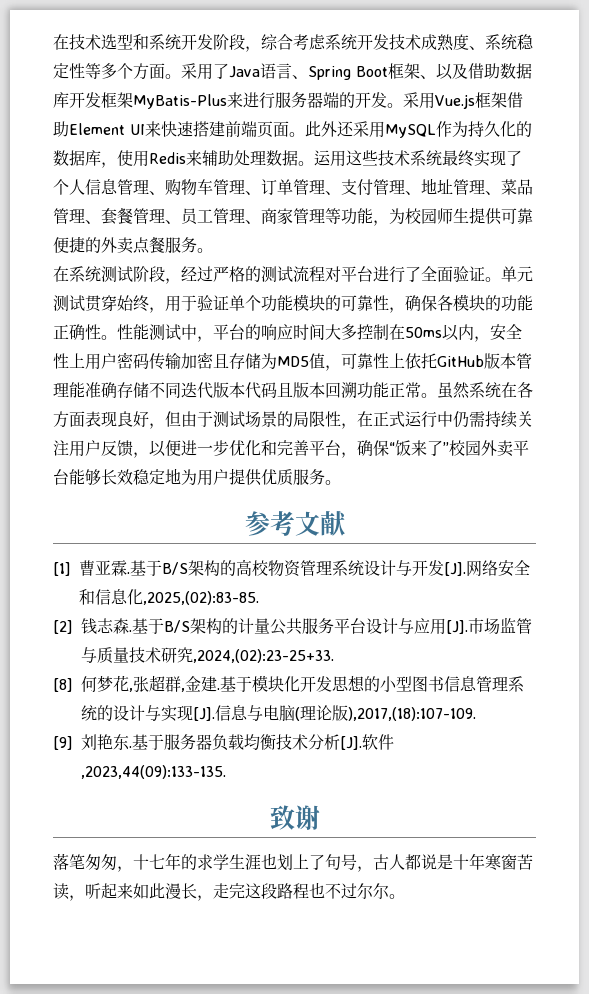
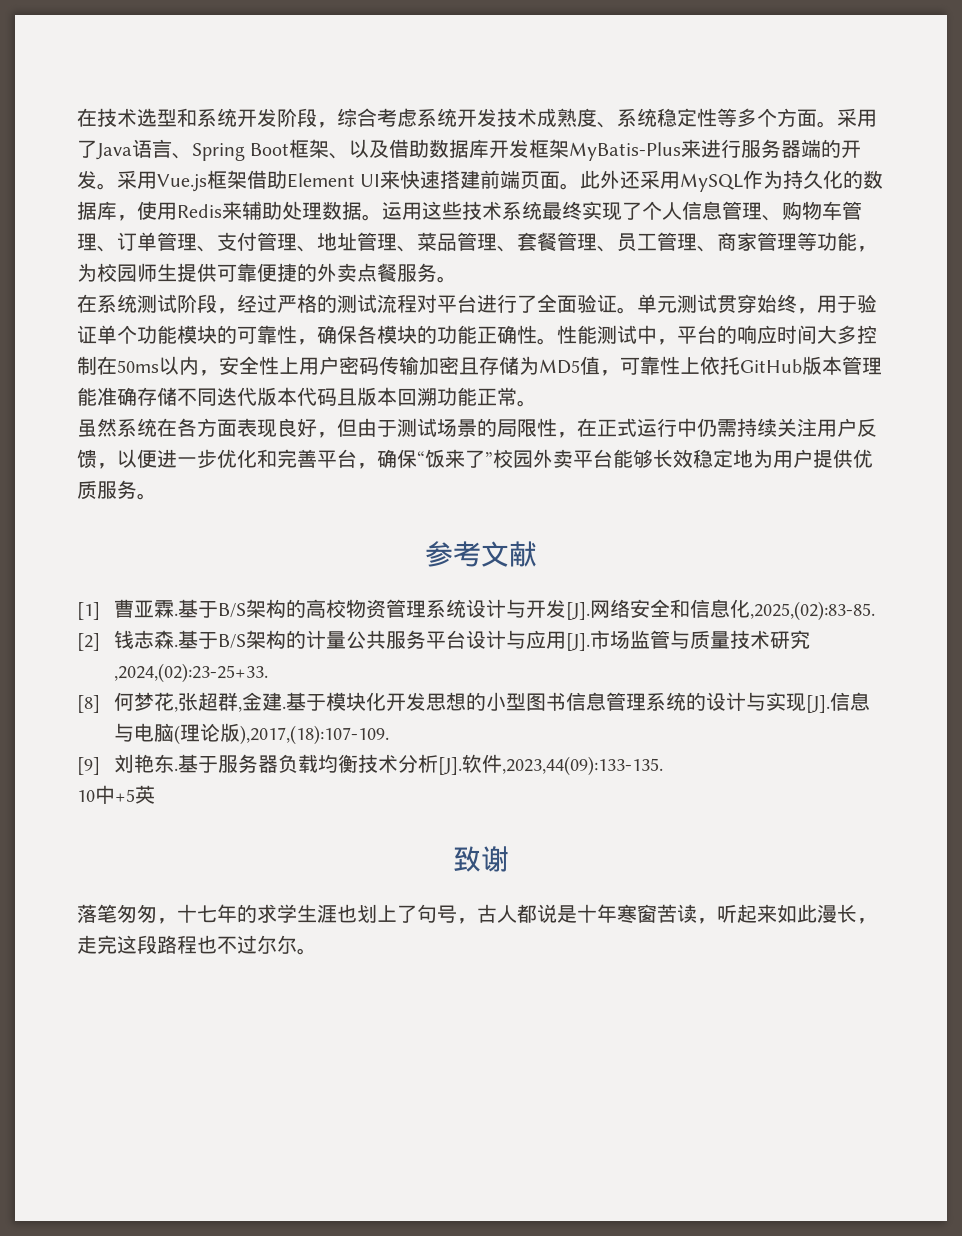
(437, 395) none -> (537, 403) //
(226, 772) none -> [77,785,155,804] // 10中+5英

